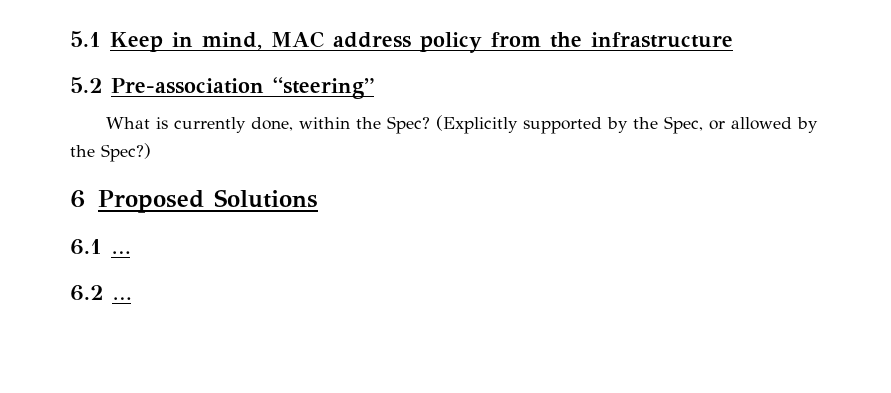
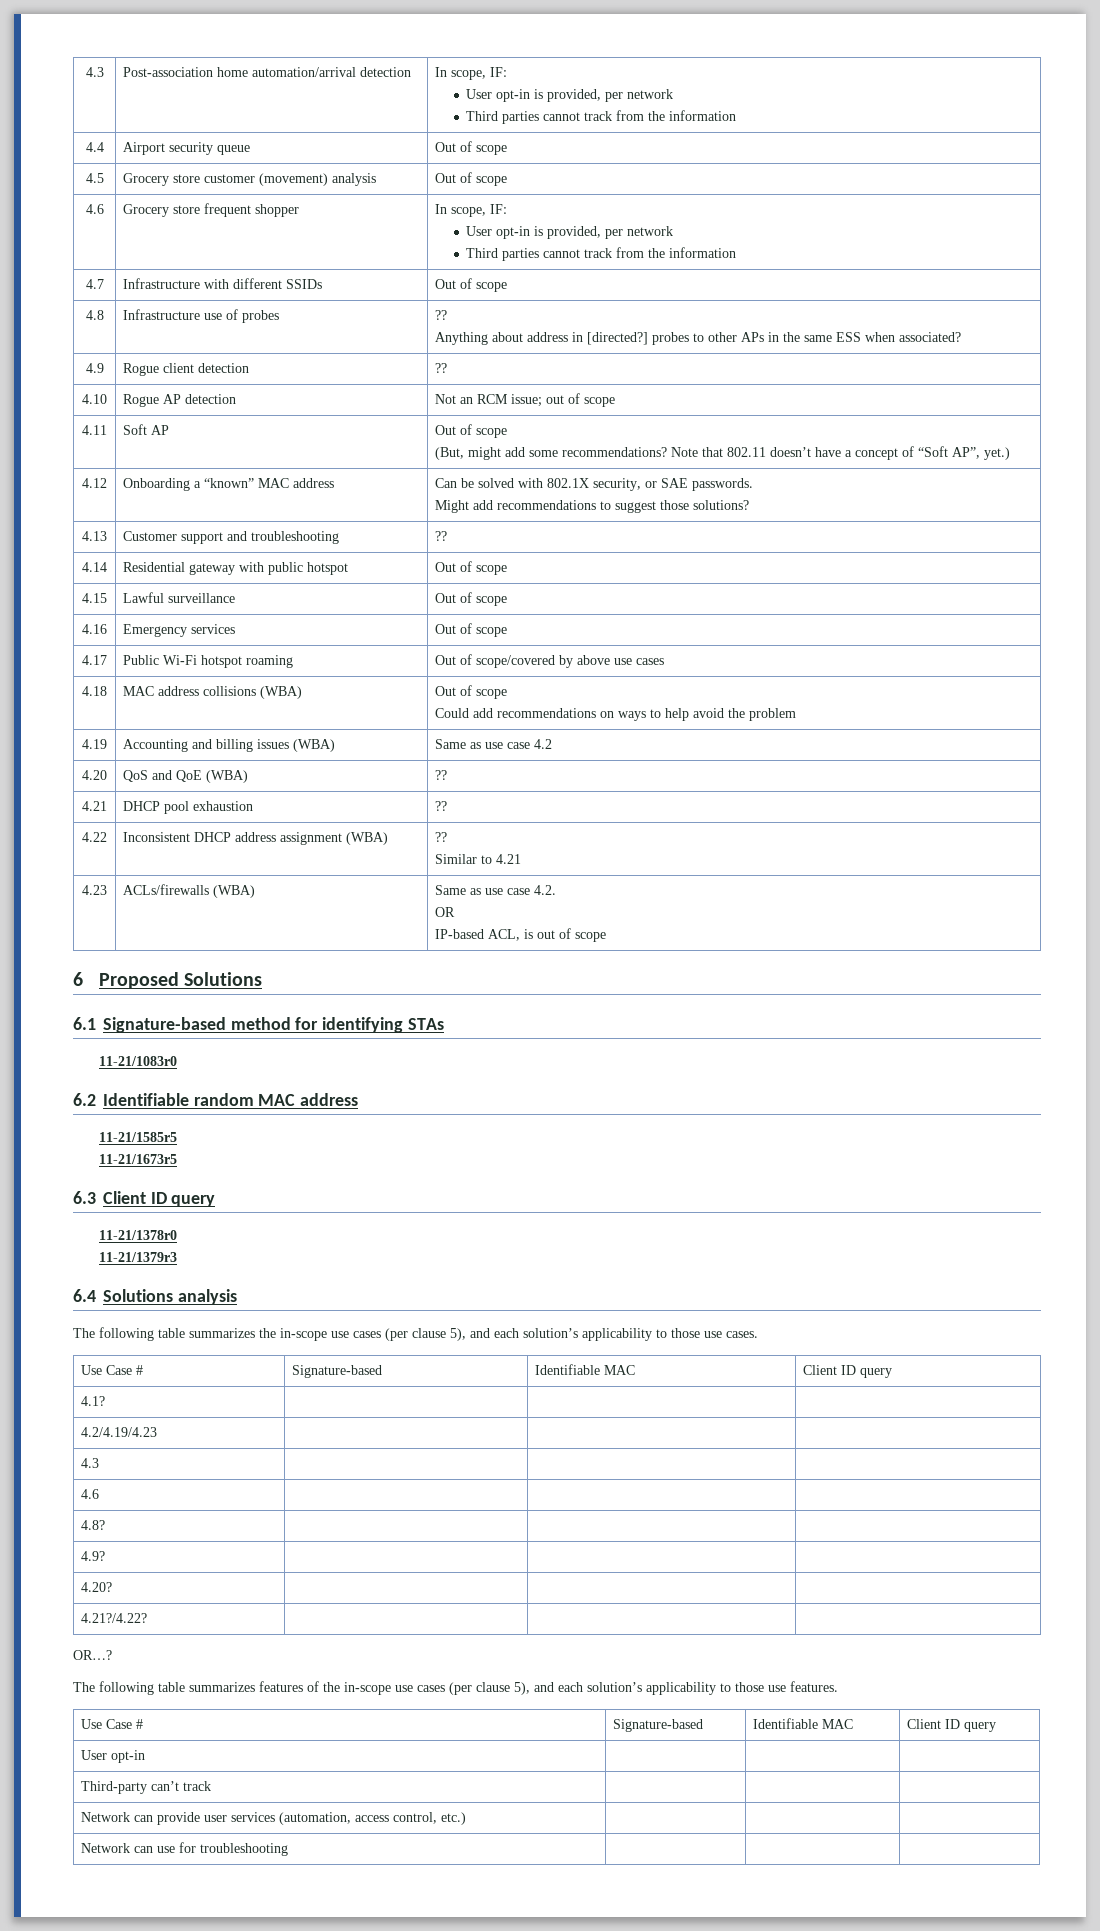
[70,31,733,53] [70,77,374,99] [105,115,818,134] [70,143,151,162] [70,189,318,213] [70,239,130,255] [70,285,131,301] 5.1 Keep in mind, MAC address policy from the infrastructure // 5.2 Pre-association “steering” // What is currently done, within the Spec? (Explicitly supported by the Spec, or allowed by the Spec?) // 6 Proposed Solutions // 6.1 … // 6.2 … -> [85,67,104,77] [123,67,412,77] [435,67,508,80] [466,89,674,102] [466,110,737,124] [85,142,104,152] [123,142,251,155] [435,141,508,155] [85,173,104,183] [123,173,377,186] [435,172,508,186] [85,204,104,214] [123,203,300,217] [435,204,508,217] [466,226,674,239] [466,247,737,261] [85,279,104,289] [123,278,323,289] [435,278,508,292] [85,310,104,320] [123,309,280,323] [435,310,448,320] [435,332,962,345] [85,363,104,373] [123,363,250,376] [435,363,448,373] [82,394,107,404] [123,394,237,407] [435,393,616,407] [82,425,107,435] [123,424,170,435] [435,424,508,438] [435,446,1011,460] [82,478,107,488] [123,478,335,491] [435,478,754,491] [435,500,750,513] [82,531,107,541] [123,531,340,544] [435,531,448,541] [82,562,107,572] [123,562,349,575] [435,561,508,575] [82,593,107,603] [123,592,236,603] [435,592,508,606] [82,624,107,634] [123,624,236,637] [435,623,508,637] [82,655,107,665] [123,655,294,668] [435,654,665,668] [82,686,107,696] [123,686,303,699] [435,685,508,699] [435,708,797,721] [82,739,107,749] [123,739,336,752] [435,739,553,749] [82,770,107,780] [123,770,249,783] [435,770,448,780] [82,801,107,811] [123,801,254,814] [435,801,448,811] [82,832,107,842] [123,832,389,845] [435,832,448,842] [435,854,522,864] [82,885,107,895] [123,884,256,898] [435,885,557,895] [435,907,456,917] [435,928,607,942] [73,972,263,989] [73,1017,444,1033] [98,1056,177,1066] [73,1093,359,1106] [98,1132,177,1142] [98,1154,177,1164] [73,1191,216,1207] [98,1230,177,1240] [98,1252,177,1262] [73,1289,237,1305] [73,1327,758,1341] [81,1365,144,1375] [292,1365,383,1378] [535,1364,636,1375] [803,1365,893,1378] [81,1396,106,1406] [81,1427,158,1437] [81,1458,100,1468] [81,1489,100,1499] [81,1520,106,1530] [81,1551,106,1561] [81,1582,113,1592] [81,1613,148,1623] [73,1650,112,1660] [73,1681,838,1695] [81,1719,144,1729] [613,1719,704,1732] [753,1718,854,1729] [907,1719,997,1732] [81,1750,146,1763] [81,1781,212,1794] [81,1812,467,1825] [81,1842,289,1856] 4.3 | Post-association home automation/arrival detection | In scope, IF: // User opt-in is provided, per network // Third parties cannot track from the information // 4.4 | Airport security queue | Out of scope // 4.5 | Grocery store customer (movement) analysis | Out of scope // 4.6 | Grocery store frequent shopper | In scope, IF: // User opt-in is provided, per network // Third parties cannot track from the information // 4.7 | Infrastructure with different SSIDs | Out of scope // 4.8 | Infrastructure use of probes | ?? // Anything about address in [directed?] probes to other APs in the same ESS when associated? // 4.9 | Rogue client detection | ?? // 4.10 | Rogue AP detection | Not an RCM issue; out of scope // 4.11 | Soft AP | Out of scope // (But, might add some recommendations? Note that 802.11 doesn’t have a concept of “Soft AP”, yet.) // 4.12 | Onboarding a “known” MAC address | Can be solved with 802.1X security, or SAE passwords. // Might add recommendations to suggest those solutions? // 4.13 | Customer support and troubleshooting | ?? // 4.14 | Residential gateway with public hotspot | Out of scope // 4.15 | Lawful surveillance | Out of scope // 4.16 | Emergency services | Out of scope // 4.17 | Public Wi-Fi hotspot roaming | Out of scope/covered by above use cases // 4.18 | MAC address collisions (WBA) | Out of scope // Could add recommendations on ways to help avoid the problem // 4.19 | Accounting and billing issues (WBA) | Same as use case 4.2 // 4.20 | QoS and QoE (WBA) | ?? // 4.21 | DHCP pool exhaustion | ?? // 4.22 | Inconsistent DHCP address assignment (WBA) | ?? // Similar to 4.21 // 4.23 | ACLs/firewalls (WBA) | Same as use case 4.2. // OR // IP-based ACL, is out of scope // 6 Proposed Solutions // 6.1 Signature-based method for identifying STAs // 11-21/1083r0 // 6.2 Identifiable random MAC address // 11-21/1585r5 // 11-21/1673r5 // 6.3 Client ID query // 11-21/1378r0 // 11-21/1379r3 // 6.4 Solutions analysis // The following table summarizes the in-scope use cases (per clause 5), and each solution’s applicability to those use cases. // Use Case # | Signature-based | Identifiable MAC | Client ID query // 4.1? | | | // 4.2/4.19/4.23 | | | // 4.3 | | | // 4.6 | | | // 4.8? | | | // 4.9? | | | // 4.20? | | | // 4.21?/4.22? | | | // OR…? // The following table summarizes features of the in-scope use cases (per clause 5), and each solution’s applicability to those use features. // Use Case # | Signature-based | Identifiable MAC | Client ID query // User opt-in | | | // Third-party can’t track | | | // Network can provide user services (automation, access control, etc.) | | | // Network can use for troubleshooting | | |

